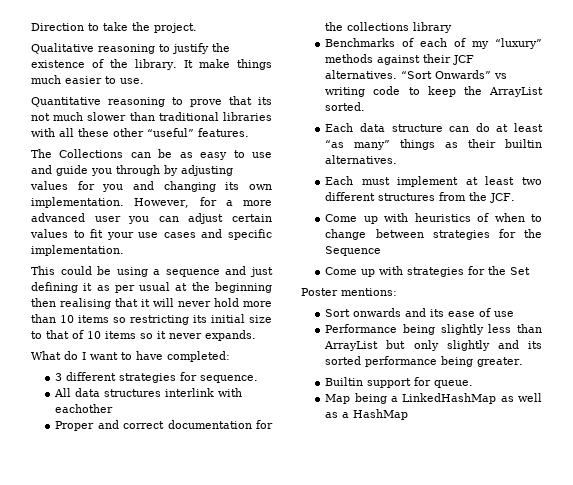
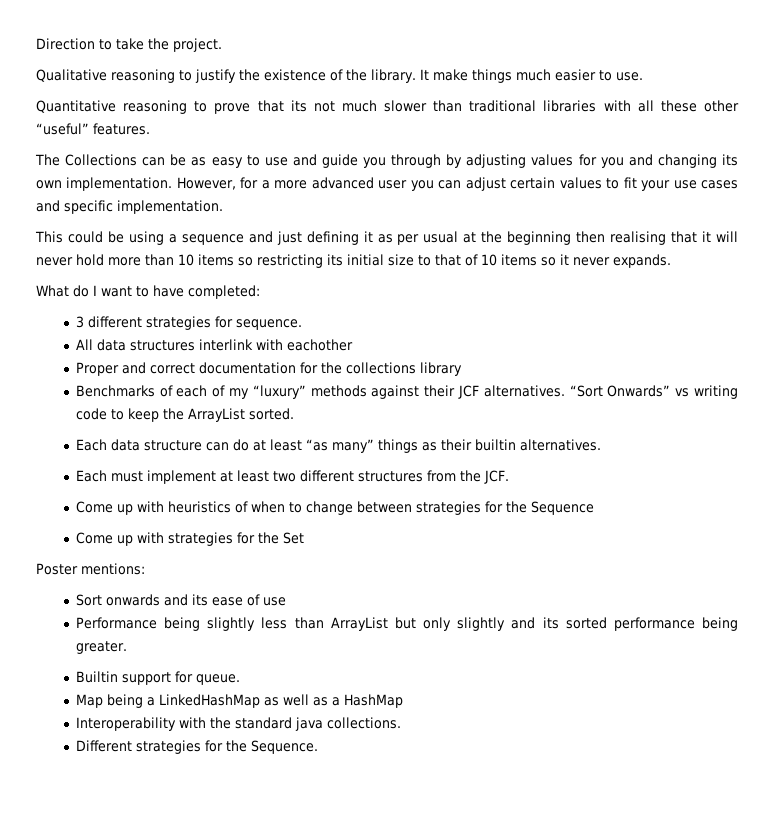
(409, 414) none -> [75,717,401,731] [75,740,318,754] // Interoperability with the standard java collections. // Different strategies for the Sequence.

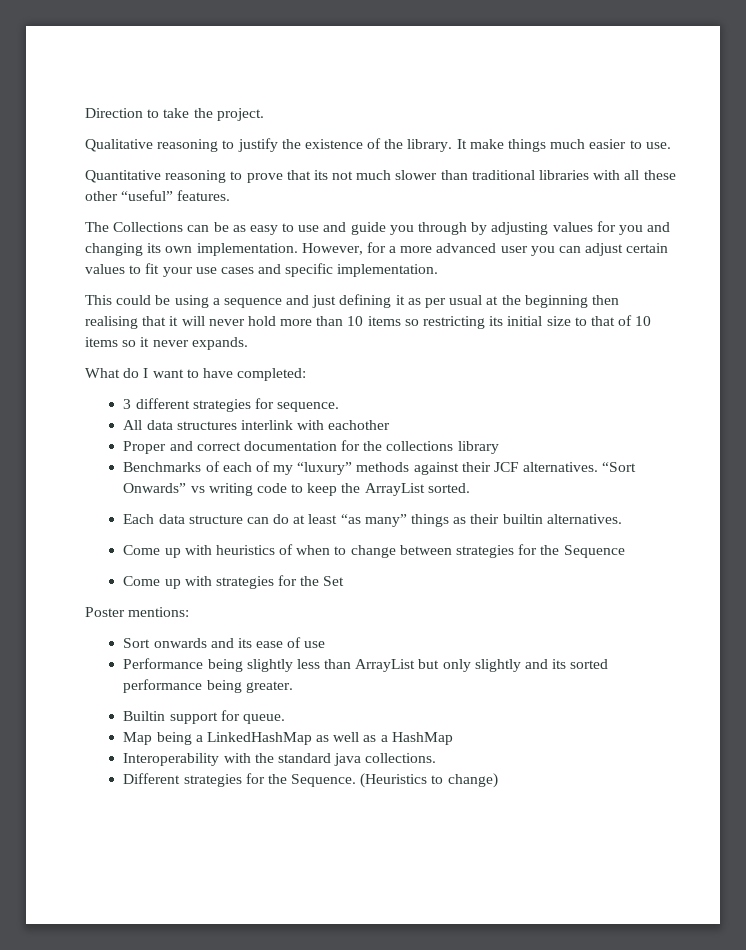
[75,470,509,484] // Each must implement at least two different structures from the JCF. -> (622, 519) none
(318, 747) none -> [360,773,498,788] (Heuristics to change)

